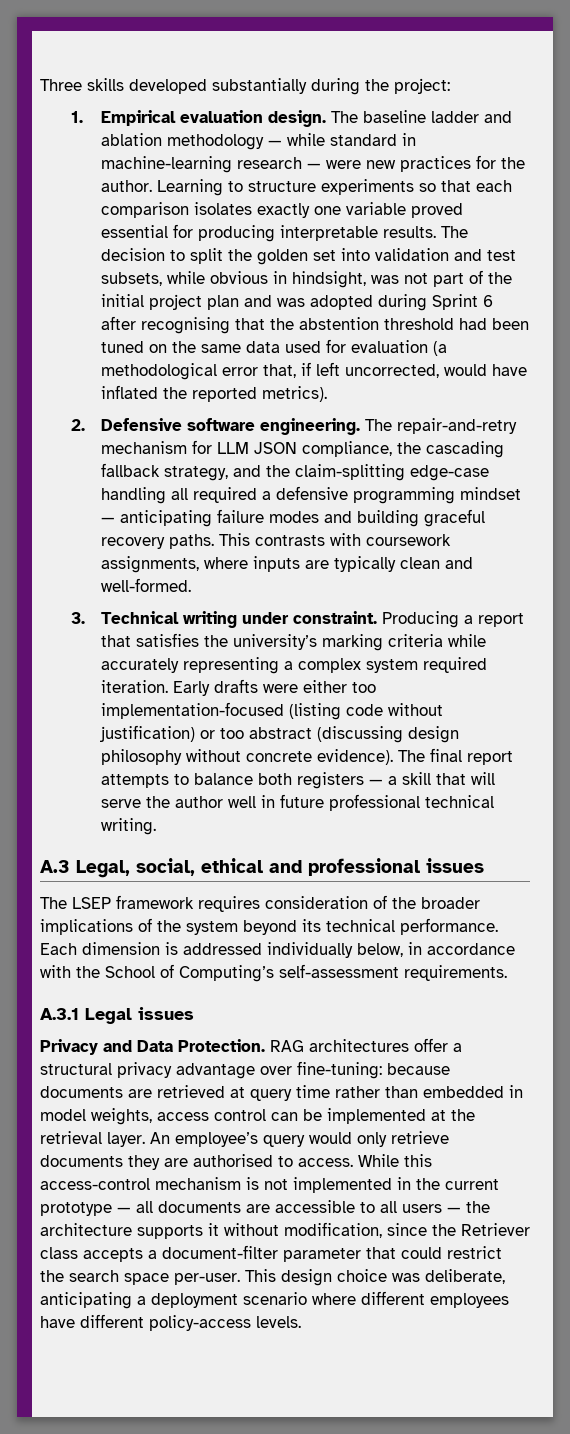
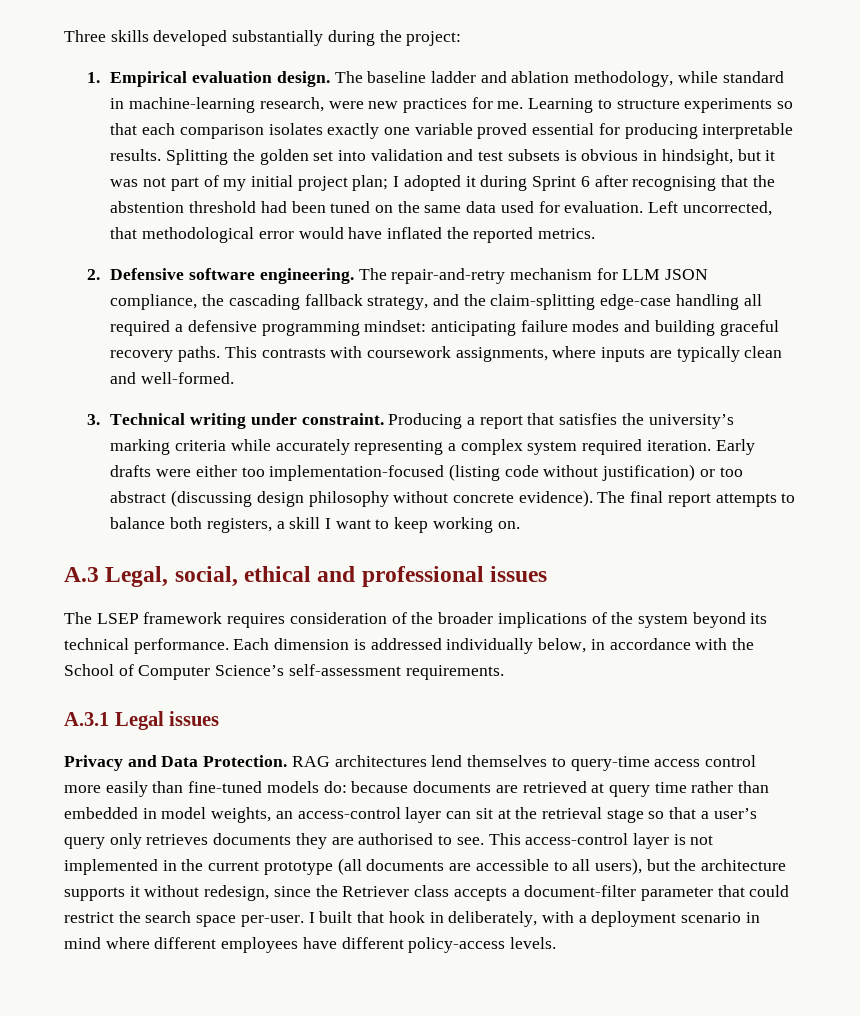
[167,134,283,150] methodology — -> [574,71,674,87] methodology,
[237,157,322,169] research — -> [259,97,324,112] research,
[501,157,526,169] [101,180,153,192] the author. -> [497,101,524,109] me.
[441,226,469,238] [101,248,224,264] The decision to split -> [166,149,229,165] Splitting
[101,271,206,286] subsets, while -> [507,149,577,161] subsets is
(367, 279) none -> [737,149,776,161] but it
[488,272,513,284] the -> [223,179,247,191] my
[207,295,374,310] plan and was adopted -> [352,175,476,191] plan; I adopted it
[351,340,448,356] [101,362,440,380] evaluation (a methodological error that, if left uncorrected, -> [564,201,772,216] [110,227,294,243] evaluation. Left uncorrected, that methodological error
[262,386,328,402] metrics). -> [538,228,596,239] metrics.
[460,487,522,500] [101,517,116,523] mindset — -> [364,320,427,332] mindset:
[297,772,496,789] [101,794,495,811] [101,818,157,835] registers — a skill that will serve the author well in future professional technical writing. -> [206,517,520,533] registers, a skill I want to keep working on.
[179,965,274,982] Computing’s -> [138,665,285,680] Computer Science’s
[414,1038,462,1052] [40,1061,382,1079] offer a structural privacy advantage over fine-tuning: -> [431,755,756,771] [64,781,347,797] lend themselves to query-time access control more easily than fine-tuned models do:
[157,1108,475,1124] [40,1131,449,1147] access control can be implemented at the retrieval layer. An employee’s query would only retrieve -> [275,807,757,823] [64,833,209,849] an access-control layer can sit at the retrieval stage so that a user’s query only retrieves
[298,1154,432,1167] [40,1177,241,1190] access. While this access-control mechanism -> [456,833,669,849] see. This access-control layer
[117,1201,153,1213] — all -> [337,858,362,875] (all
[402,1204,461,1213] users — -> [594,858,670,875] users), but
[284,1222,382,1238] modification, -> [204,885,270,901] redesign,
[245,1269,505,1286] [40,1292,132,1309] This design choice was deliberate, anticipating -> [308,911,574,927] I built that hook in deliberately, with
(307, 1298) none -> [745,912,760,923] [64,937,101,949] in mind

